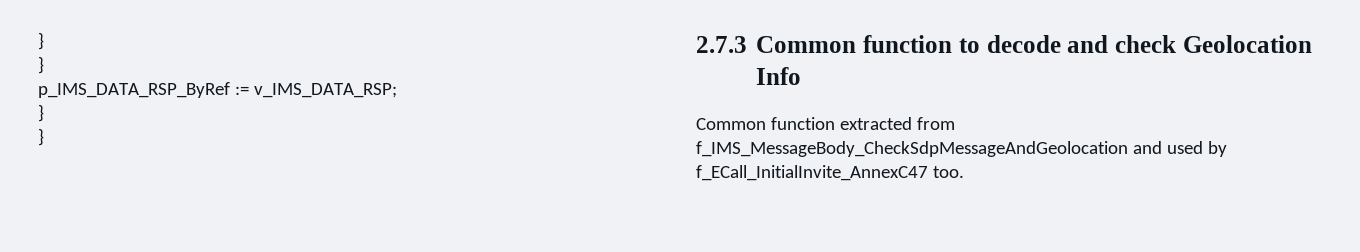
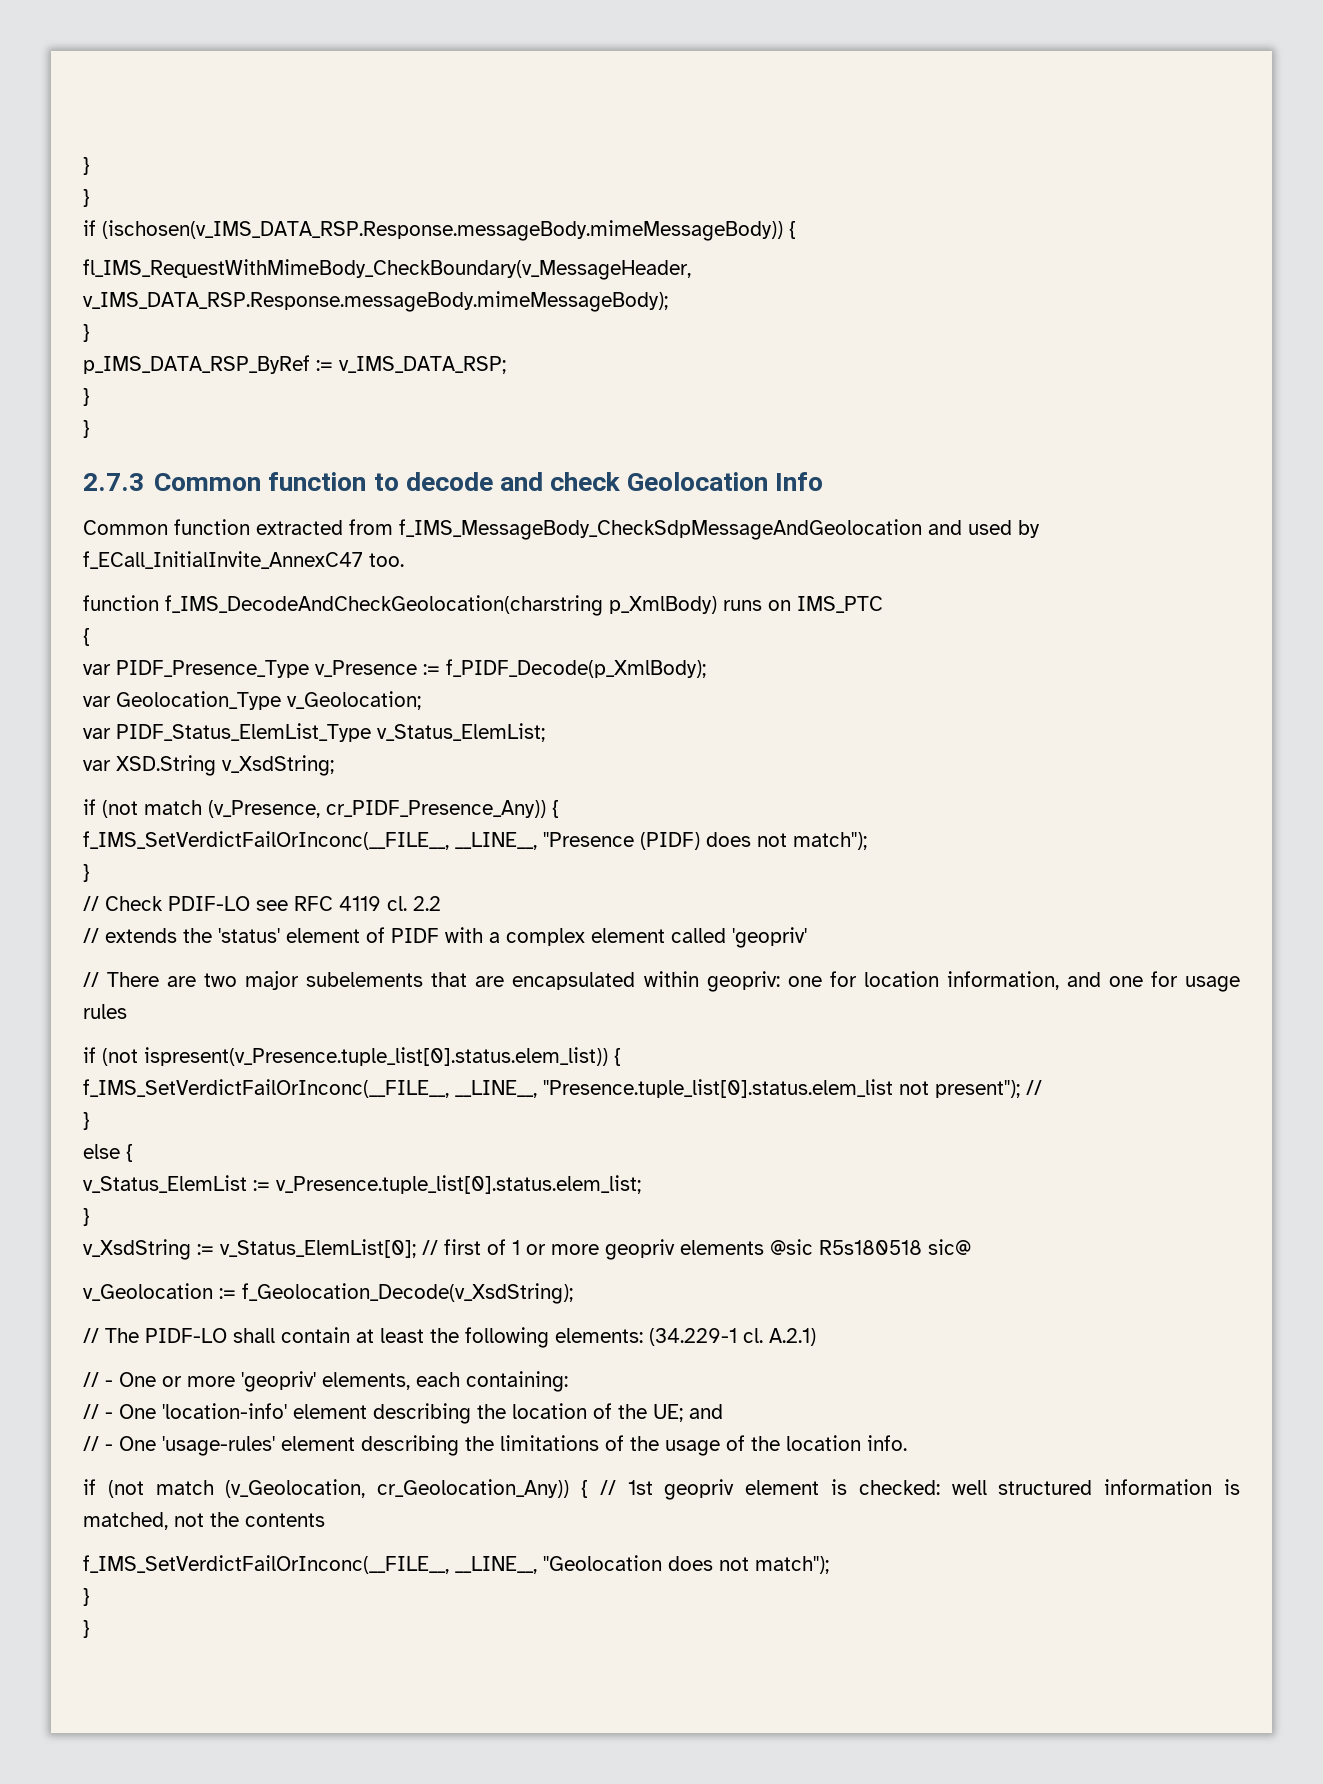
[38,32,44,50] [38,56,44,74] } // } -> [83,157,90,175] [83,189,90,207] [83,220,796,241] [83,259,691,280] [83,291,668,312] [83,324,90,342] } // } // if (ischosen(v_IMS_DATA_RSP.Response.messageBody.mimeMessageBody)) { // fl_IMS_RequestWithMimeBody_CheckBoundary(v_MessageHeader, v_IMS_DATA_RSP.Response.messageBody.mimeMessageBody); // }
(964, 172) none -> [83,595,883,616] [83,628,90,646] [83,659,706,678] [83,691,421,710] [83,723,545,742] [83,755,334,776] [83,799,559,818] [83,831,867,850] [83,864,90,882] [83,896,441,911] [83,927,807,948] [83,971,1240,992] [83,1004,127,1019] [83,1047,621,1066] [83,1079,1042,1098] [83,1112,90,1130] [83,1144,133,1162] [83,1175,641,1194] [83,1208,90,1226] [83,1239,971,1260] [83,1283,573,1304] [83,1327,816,1348] [83,1371,568,1392] [83,1403,723,1424] [83,1435,907,1456] [83,1479,1240,1500] [83,1512,325,1530] [83,1555,829,1574] [83,1588,90,1606] [83,1620,90,1638] // function f_IMS_DecodeAndCheckGeolocation(charstring p_XmlBody) runs on IMS_PTC // { // var PIDF_Presence_Type v_Presence := f_PIDF_Decode(p_XmlBody); // var Geolocation_Type v_Geolocation; // var PIDF_Status_ElemList_Type v_Status_ElemList; // var XSD.String v_XsdString; // if (not match (v_Presence, cr_PIDF_Presence_Any)) { // f_IMS_SetVerdictFailOrInconc(__FILE__, __LINE__, "Presence (PIDF) does not match"); // } // // Check PDIF-LO see RFC 4119 cl. 2.2 // // extends the 'status' element of PIDF with a complex element called 'geopriv' // // There are two major subelements that are encapsulated within geopriv: one for location information, and one for usage rules // if (not ispresent(v_Presence.tuple_list[0].status.elem_list)) { // f_IMS_SetVerdictFailOrInconc(__FILE__, __LINE__, "Presence.tuple_list[0].status.elem_list not present"); // // } // else { // v_Status_ElemList := v_Presence.tuple_list[0].status.elem_list; // } // v_XsdString := v_Status_ElemList[0]; // first of 1 or more geopriv elements @sic R5s180518 sic@ // v_Geolocation := f_Geolocation_Decode(v_XsdString); // // The PIDF-LO shall contain at least the following elements: (34.229-1 cl. A.2.1) // // - One or more 'geopriv' elements, each containing: // // - One 'location-info' element describing the location of the UE; and // // - One 'usage-rules' element describing the limitations of the usage of the location info. // if (not match (v_Geolocation, cr_Geolocation_Any)) { // 1st geopriv element is checked: well structured information is matched, not the contents // f_IMS_SetVerdictFailOrInconc(__FILE__, __LINE__, "Geolocation does not match"); // } // }

